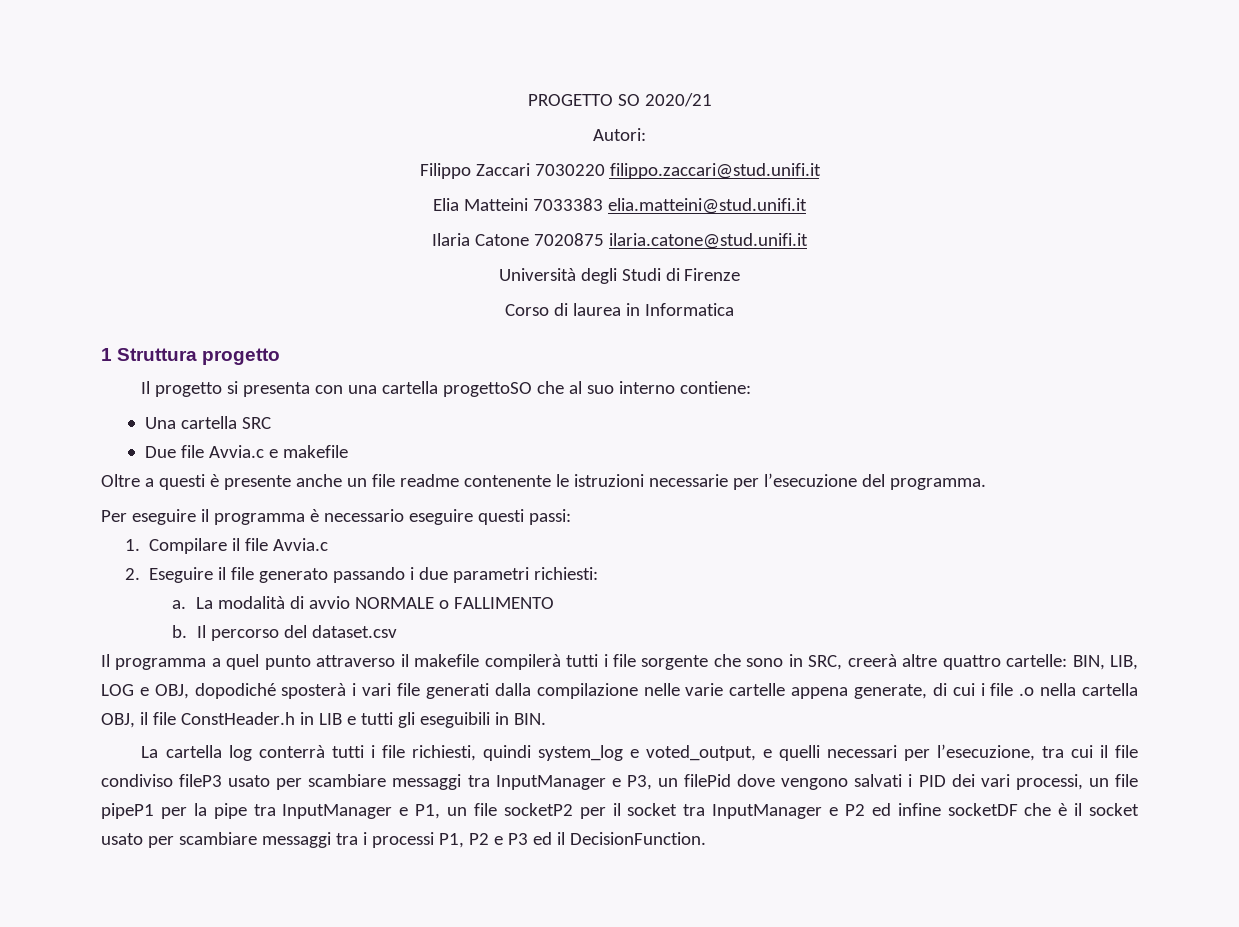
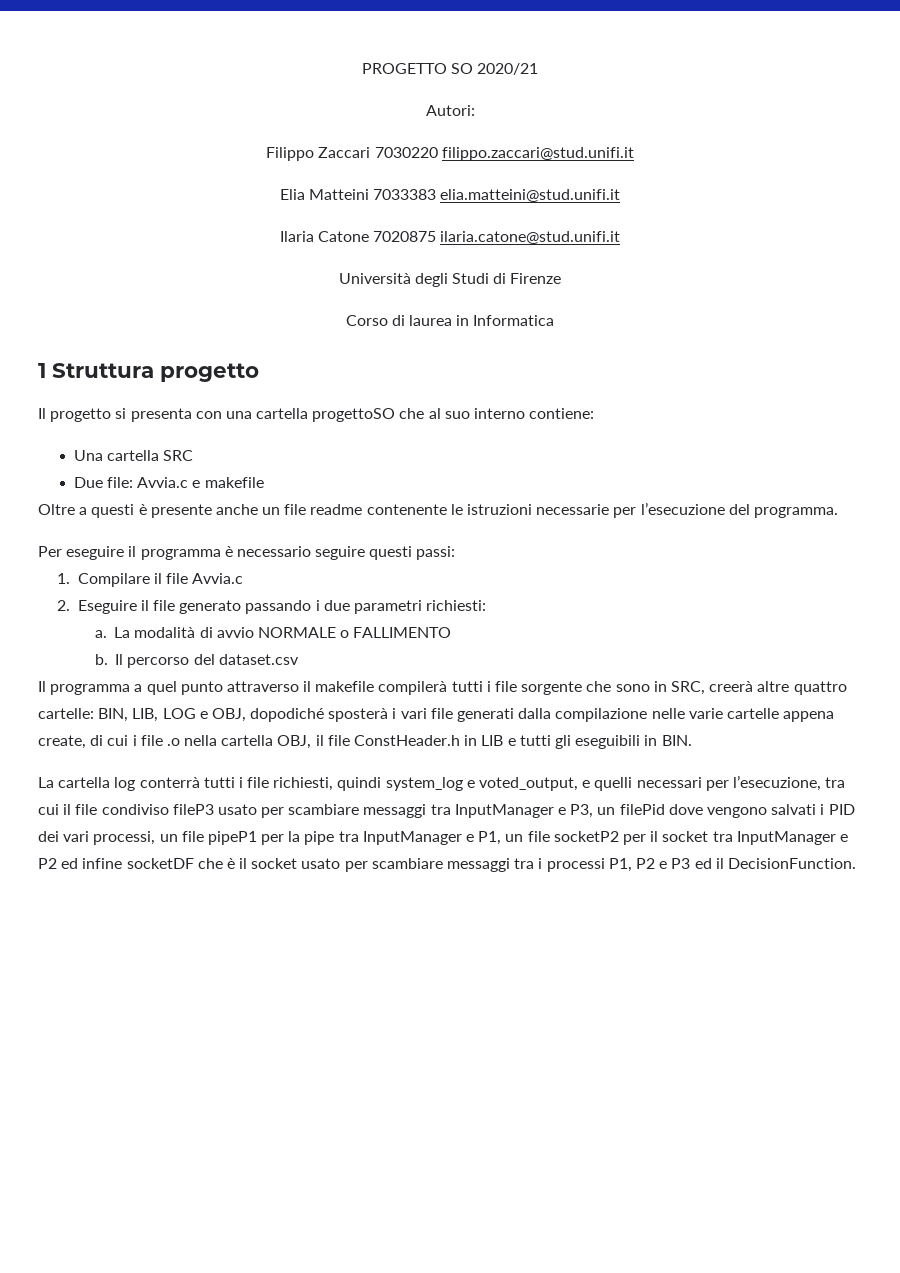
[181,445,205,458] file -> [107,477,134,488] file:
[408,509,473,525] eseguire -> [315,546,366,560] seguire
[853,684,927,699] generate, -> [38,735,86,749] create,

